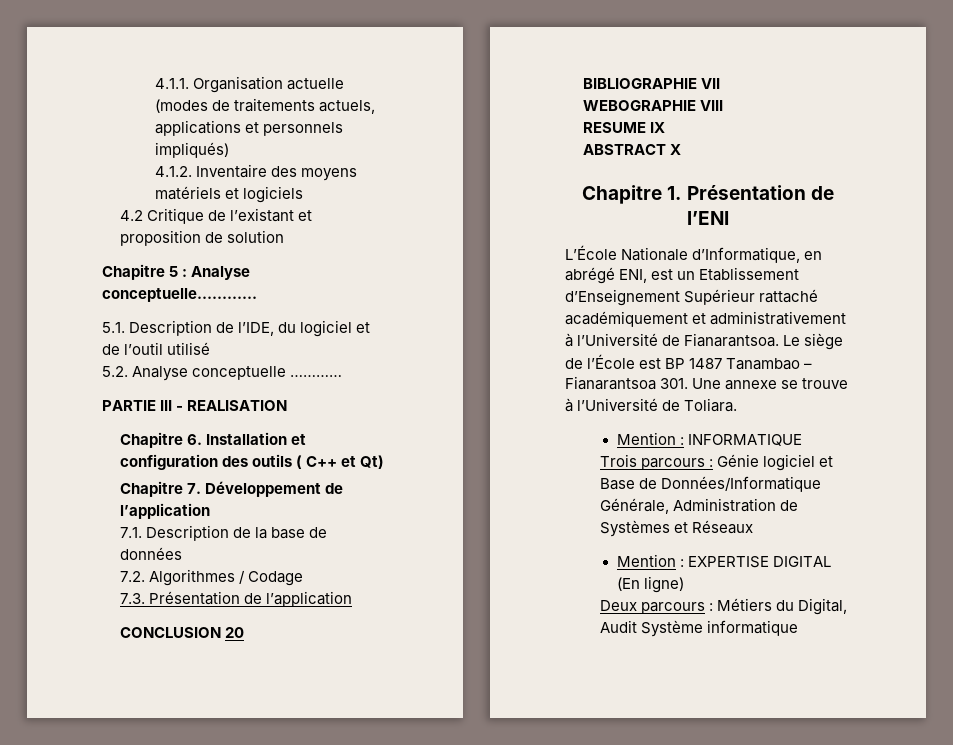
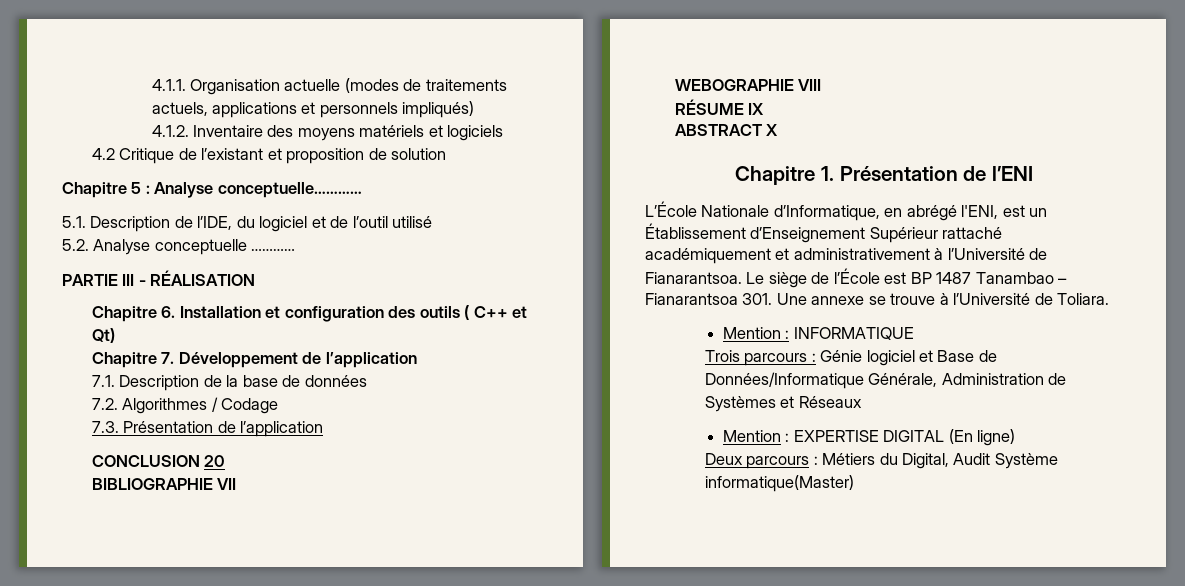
[187,400,288,411] REALISATION -> [150,270,256,286] RÉALISATION
[582,122,646,133] RESUME -> [674,99,744,115] RÉSUME
[619,269,648,283] ENI, -> [961,205,999,219] l'ENI,
[699,267,800,281] Etablissement -> [645,223,746,239] Établissement
[707,620,799,636] informatique -> [704,475,854,492] informatique(Master)

